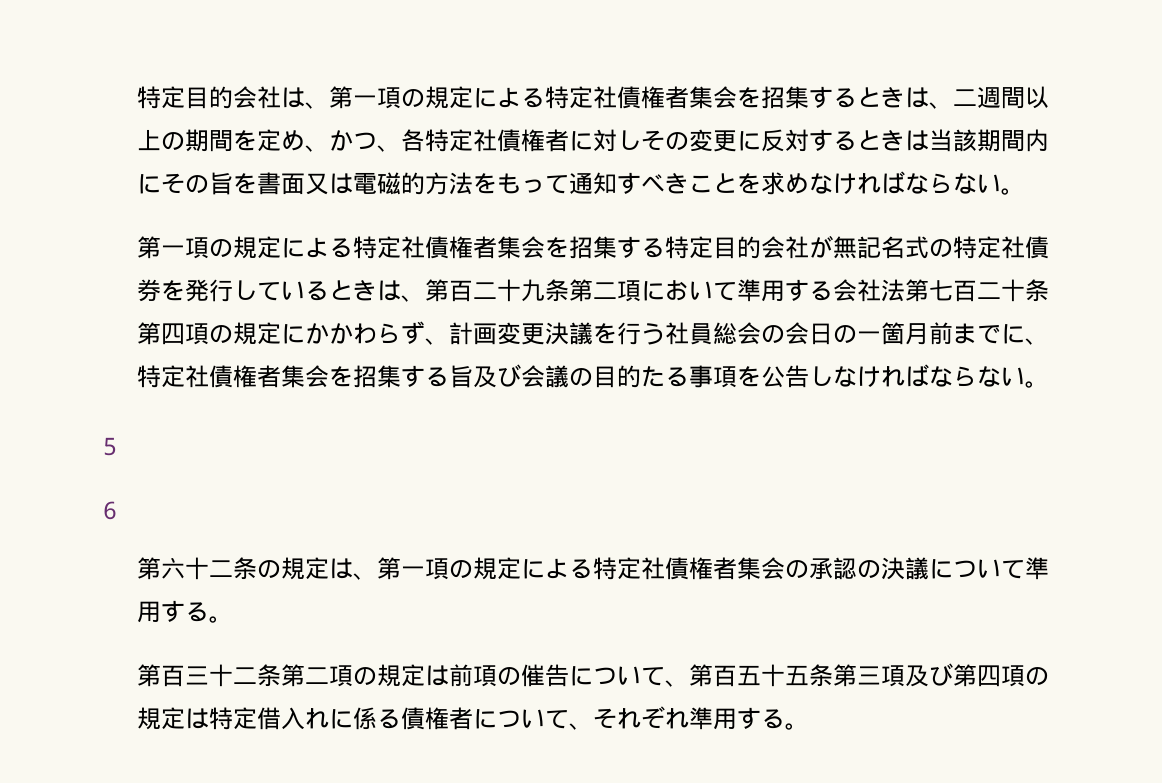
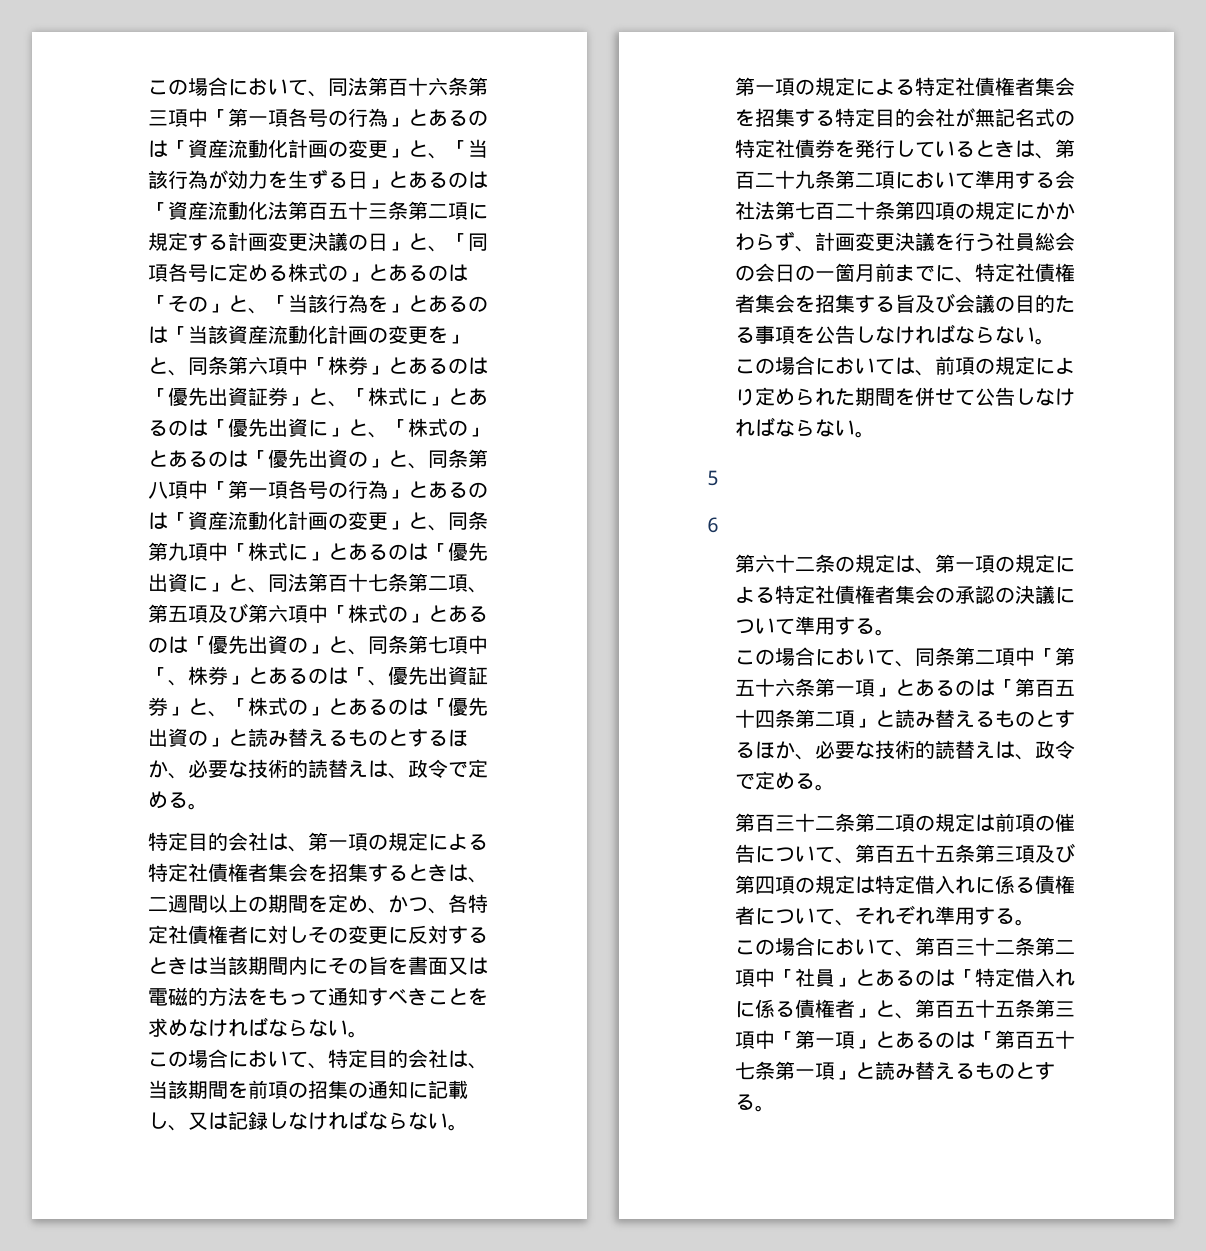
(137, 97) none -> [147,77,488,97] [147,108,488,127] [147,139,488,159] [147,169,488,189] [147,201,488,220] [147,232,488,252] [147,263,468,282] [147,294,488,314] [147,325,468,344] [147,356,488,376] [147,387,488,407] [147,418,488,438] [147,449,488,469] [147,480,488,499] [147,511,488,531] [147,542,488,561] [147,573,488,593] [147,603,488,623] [147,635,488,655] [147,666,488,686] [147,697,488,717] [147,728,468,747] [147,759,488,779] [147,791,208,810] この場合において、同法第百十六条第三項中「第一項各号の行為」とあるのは「資産流動化計画の変更」と、「当該行為が効力を生ずる日」とあるのは「資産流動化法第百五十三条第二項に規定する計画変更決議の日」と、「同項各号に定める株式の」とあるのは「その」と、「当該行為を」とあるのは「当該資産流動化計画の変更を」と、同条第六項中「株券」とあるのは「優先出資証券」と、「株式に」とあるのは「優先出資に」と、「株式の」とあるのは「優先出資の」と、同条第八項中「第一項各号の行為」とあるのは「資産流動化計画の変更」と、同条第九項中「株式に」とあるのは「優先出資に」と、同法第百十七条第二項、第五項及び第六項中「株式の」とあるのは「優先出資の」と、同条第七項中「、株券」とあるのは「、優先出資証券」と、「株式の」とあるのは「優先出資の」と読み替えるものとするほか、必要な技術的読替えは、政令で定める。 //
(1026, 191) none -> [147,1049,488,1069] [147,1080,468,1099] [147,1110,468,1131] // この場合において、特定目的会社は、当該期間を前項の招集の通知に記載し、又は記録しなければならない。
(1050, 384) none -> [734,356,1075,376] [734,387,1075,406] [734,417,875,438] // この場合においては、前項の規定により定められた期間を併せて公告しなければならない。
(234, 619) none -> [734,647,1075,667] [734,678,1075,697] [734,709,1075,728] [734,740,1075,760] [734,771,835,791] // この場合において、同条第二項中「第五十六条第一項」とあるのは「第百五十四条第二項」と読み替えるものとするほか、必要な技術的読替えは、政令で定める。
(810, 726) none -> [734,937,1075,957] [734,968,1075,987] [734,999,1075,1019] [734,1030,1075,1049] [734,1061,1055,1080] [734,1094,775,1112] // この場合において、第百三十二条第二項中「社員」とあるのは「特定借入れに係る債権者」と、第百五十五条第三項中「第一項」とあるのは「第百五十七条第一項」と読み替えるものとする。

